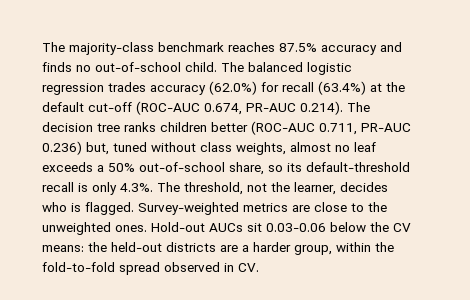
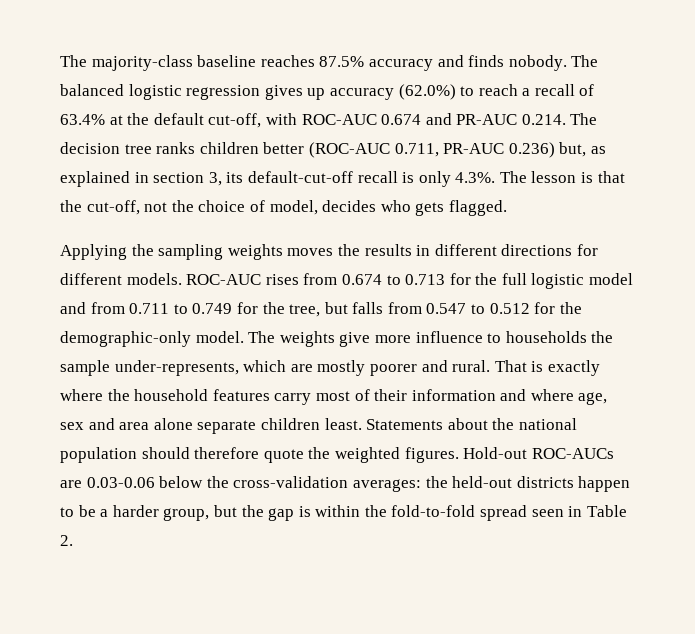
[158,42,224,52] benchmark -> [197,55,257,67] baseline
[76,62,217,72] no out-of-school child. -> [508,55,567,71] nobody.
[108,81,405,95] [42,101,343,115] trades accuracy (62.0%) for recall (63.4%) at the default cut-off (ROC-AUC 0.674, PR-AUC 0.214). -> [264,84,595,100] [60,113,566,128] gives up accuracy (62.0%) to reach a recall of 63.4% at the default cut-off, with ROC-AUC 0.674 and PR-AUC 0.214.
[113,142,376,155] [42,162,410,175] tuned without class weights, almost no leaf exceeds a 50% out-of-school share, so its default-threshold -> [590,146,606,154] [60,171,353,187] as explained in section 3, its default-cut-off
[184,182,388,195] [42,202,387,215] [42,222,262,235] threshold, not the learner, decides who is flagged. Survey-weighted metrics are close to the unweighted ones. Hold-out AUCs sit -> [531,171,625,183] [60,200,507,216] [60,244,598,260] [60,273,634,289] [60,302,582,317] [60,331,614,347] [60,360,600,376] [60,389,608,405] [60,418,577,434] [60,447,614,463] [60,480,82,488] lesson is that the cut-off, not the choice of model, decides who gets flagged. // Applying the sampling weights moves the results in different directions for different models. ROC-AUC rises from 0.674 to 0.713 for the full logistic model and from 0.711 to 0.749 for the tree, but falls from 0.547 to 0.512 for the demographic-only model. The weights give more influence to households the sample under-represents, which are mostly poorer and rural. That is exactly where the household features carry most of their information and where age, sex and area alone separate children least. Statements about the national population should therefore quote the weighted figures. Hold-out ROC-AUCs are
[393,223,411,232] [42,245,84,252] CV means: -> [233,476,421,492] cross-validation averages:
[220,242,394,255] [42,262,259,275] are a harder group, within the fold-to-fold spread observed in CV. -> [578,476,631,492] [60,505,627,521] [60,535,73,546] happen to be a harder group, but the gap is within the fold-to-fold spread seen in Table 2.

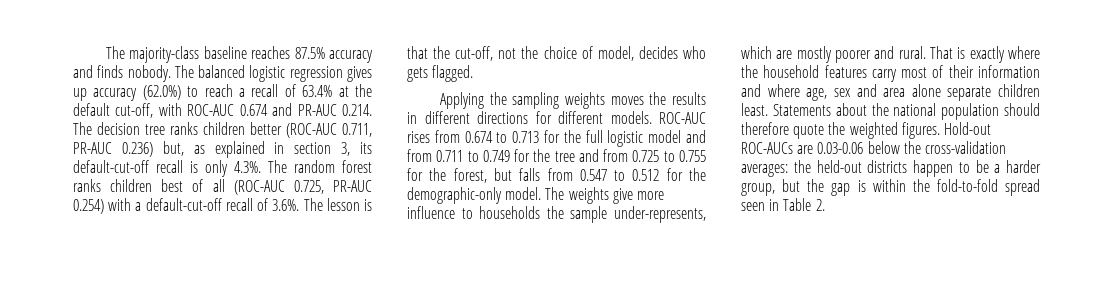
(527, 177) none -> [294,160,372,173] [73,179,372,195] [73,198,323,214] random forest ranks children best of all (ROC-AUC 0.725, PR-AUC 0.254) with a default-cut-off recall of 3.6%. The
[289,304,321,317] tree, -> [554,149,706,162] [407,168,487,183] tree and from 0.725 to 0.755 for the forest,

